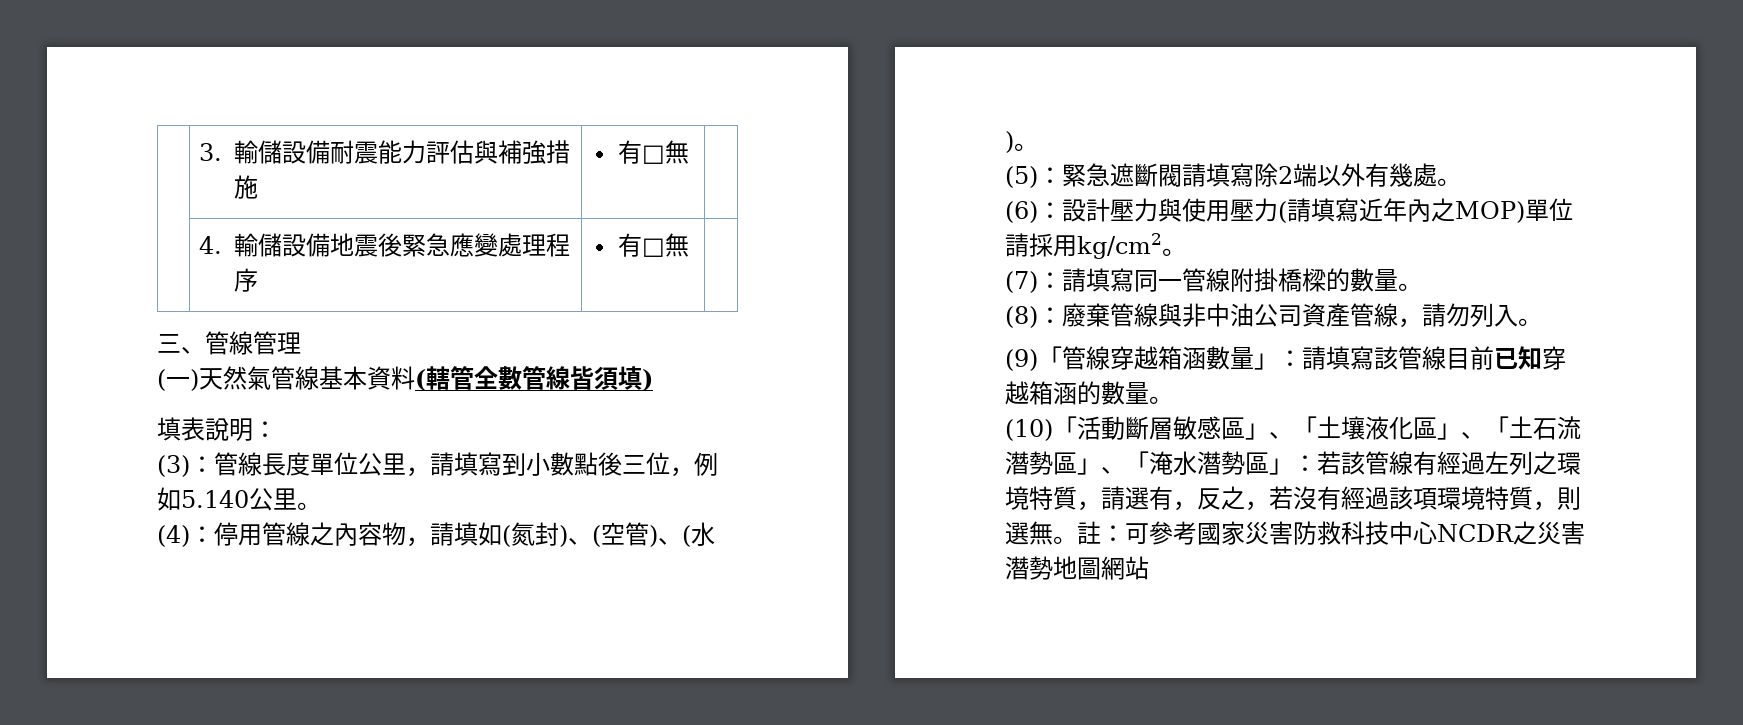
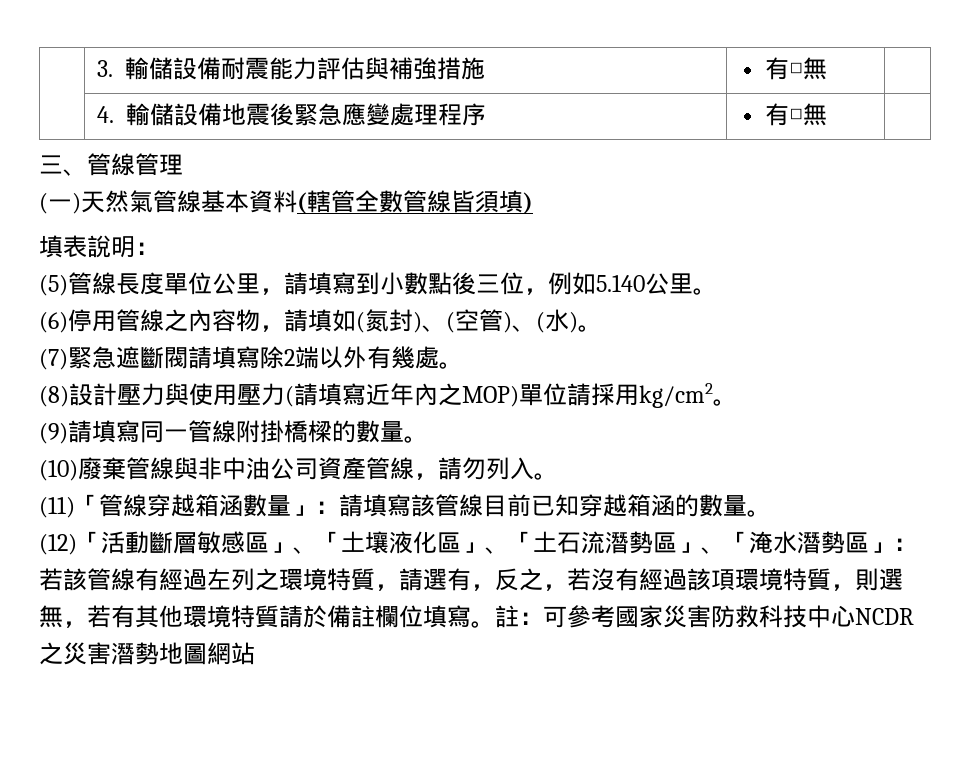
[157,455,214,477] (3)： -> [39,274,68,296] (5)
[157,525,214,547] (4)： -> [39,311,68,333] (6)
[1005,166,1062,188] (5)： -> [39,348,68,370] (7)
[1005,201,1062,223] (6)： -> [39,385,69,407] (8)
[1005,271,1062,293] (7)： -> [39,422,68,444] (9)
[1005,306,1062,328] (8)： -> [39,459,78,481] (10)
[1005,349,1038,371] (9) -> [39,496,75,518] (11)
[1005,419,1053,441] (10) -> [39,533,77,555] (12)
(1053, 533) none -> [63,605,471,628] ，若有其他環境特質請於備註欄位填寫

